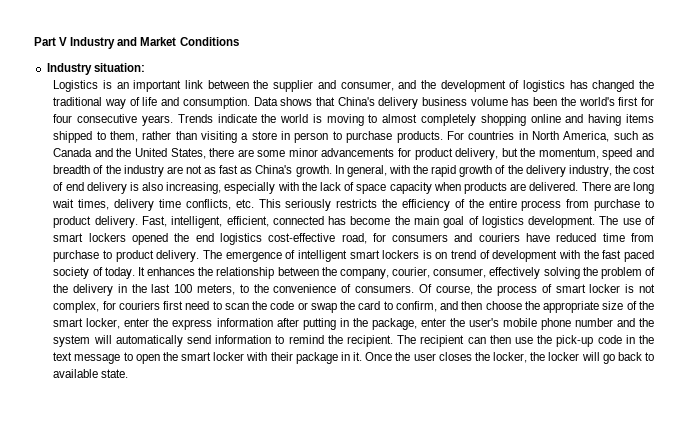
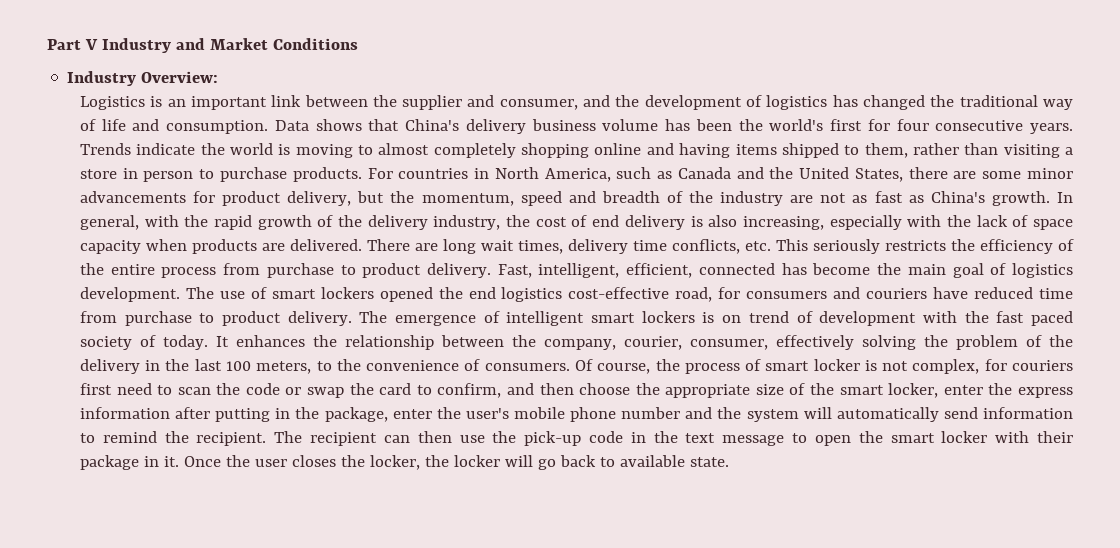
[93,63,145,72] situation: -> [141,71,219,83] Overview:

